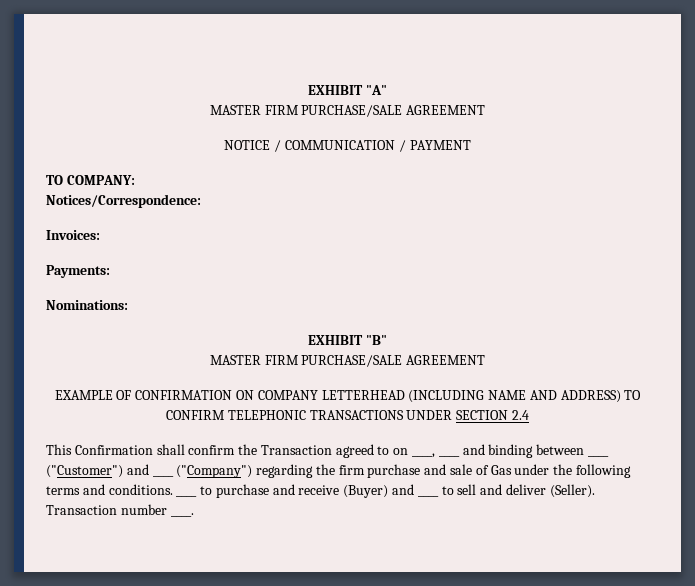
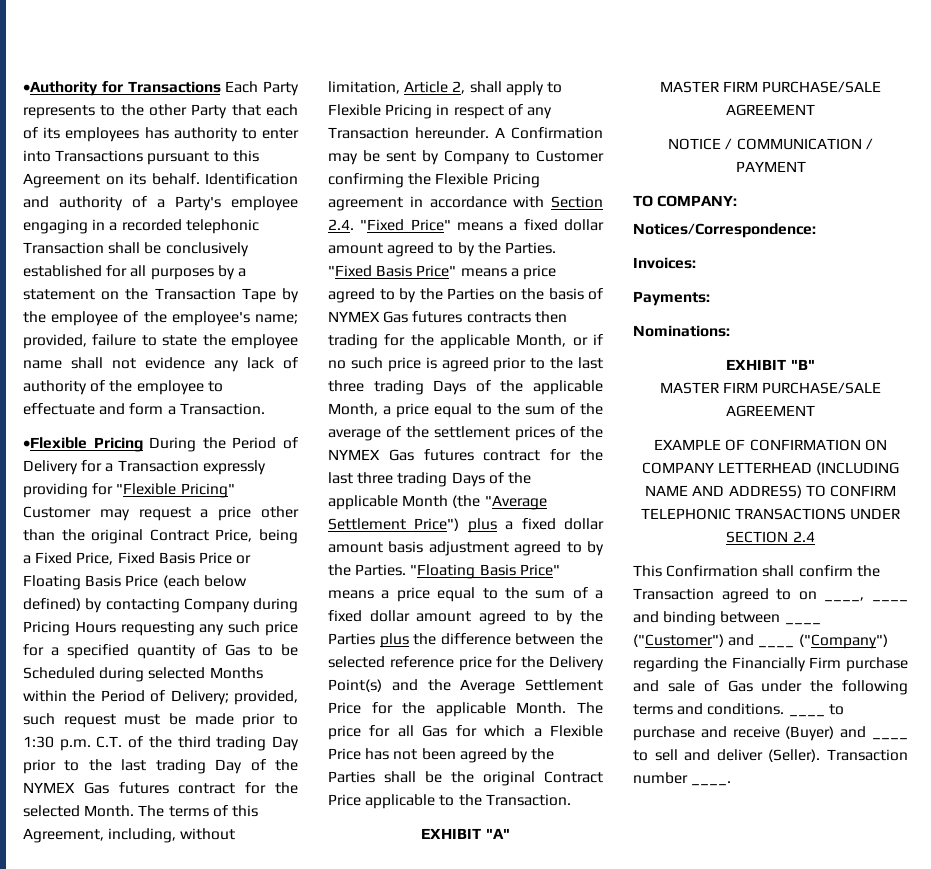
(308, 90) none -> [23,81,299,96] [23,104,298,119] [23,127,299,142] [23,150,259,165] [23,173,298,188] [23,196,298,211] [23,219,259,234] [23,242,249,257] [23,265,246,280] [23,288,299,303] [23,311,298,326] [23,334,298,349] [23,357,298,372] [23,380,223,395] [23,403,265,415] [23,437,298,452] [23,460,266,475] [23,483,235,498] [23,506,299,521] [23,529,298,544] [23,552,252,565] [23,575,247,590] [23,598,298,613] [23,621,298,636] [23,644,298,659] [23,667,263,682] [23,690,298,705] [23,713,298,728] [23,736,299,751] [23,759,298,774] [23,782,298,794] [23,805,258,817] [23,828,236,843] [328,81,562,96] [328,104,552,119] [328,127,603,139] [328,150,604,165] [328,173,540,188] [328,196,603,211] [328,219,604,231] [328,242,556,257] [328,265,556,280] [328,288,603,303] [328,311,567,323] [328,334,603,349] [328,357,603,372] [328,380,603,395] [328,403,603,418] [328,426,603,441] [328,449,603,461] [328,472,531,487] [328,495,547,510] [328,518,604,533] [328,541,604,556] [328,564,560,579] [328,587,603,602] [328,610,603,625] [328,633,603,648] [328,656,604,671] [328,679,603,694] [328,702,603,717] [328,725,603,740] [328,748,555,763] [328,771,603,786] [328,794,571,809] •Authority for Transactions Each Party represents to the other Party that each of its employees has authority to enter into Transactions pursuant to this Agreement on its behalf. Identification and authority of a Party's employee engaging in a recorded telephonic Transaction shall be conclusively established for all purposes by a statement on the Transaction Tape by the employee of the employee's name; provided, failure to state the employee name shall not evidence any lack of authority of the employee to effectuate and form a Transaction. // •Flexible Pricing During the Period of Delivery for a Transaction expressly providing for "Flexible Pricing" Customer may request a price other than the original Contract Price, being a Fixed Price, Fixed Basis Price or Floating Basis Price (each below defined) by contacting Company during Pricing Hours requesting any such price for a specified quantity of Gas to be Scheduled during selected Months within the Period of Delivery; provided, such request must be made prior to 1:30 p.m. C.T. of the third trading Day prior to the last trading Day of the NYMEX Gas futures contract for the selected Month. The terms of this Agreement, including, without limitation, Article 2, shall apply to Flexible Pricing in respect of any Transaction hereunder. A Confirmation may be sent by Company to Customer confirming the Flexible Pricing agreement in accordance with Section 2.4. "Fixed Price" means a fixed dollar amount agreed to by the Parties. "Fixed Basis Price" means a price agreed to by the Parties on the basis of NYMEX Gas futures contracts then trading for the applicable Month, or if no such price is agreed prior to the last three trading Days of the applicable Month, a price equal to the sum of the average of the settlement prices of the NYMEX Gas futures contract for the last three trading Days of the applicable Month (the "Average Settlement Price") plus a fixed dollar amount basis adjustment agreed to by the Parties. "Floating Basis Price" means a price equal to the sum of a fixed dollar amount agreed to by the Parties plus the difference between the selected reference price for the Delivery Point(s) and the Average Settlement Price for the applicable Month. The price for all Gas for which a Flexible Price has not been agreed by the Parties shall be the original Contract Price applicable to the Transaction. //
[338,465,365,475] firm -> [731,657,842,672] Financially Firm

